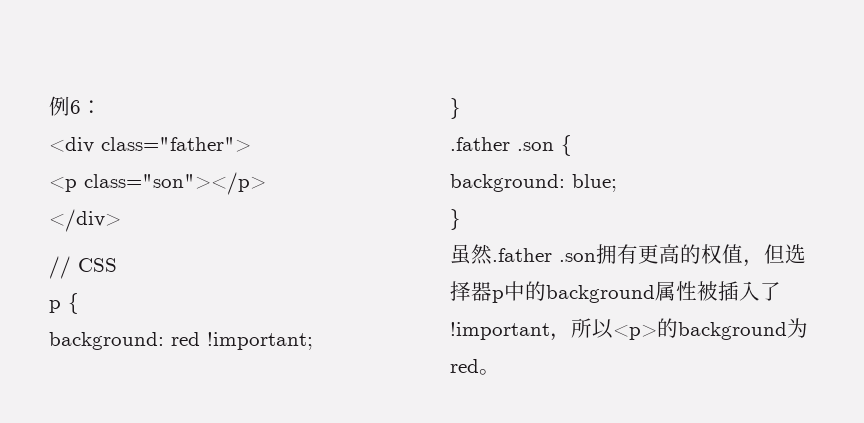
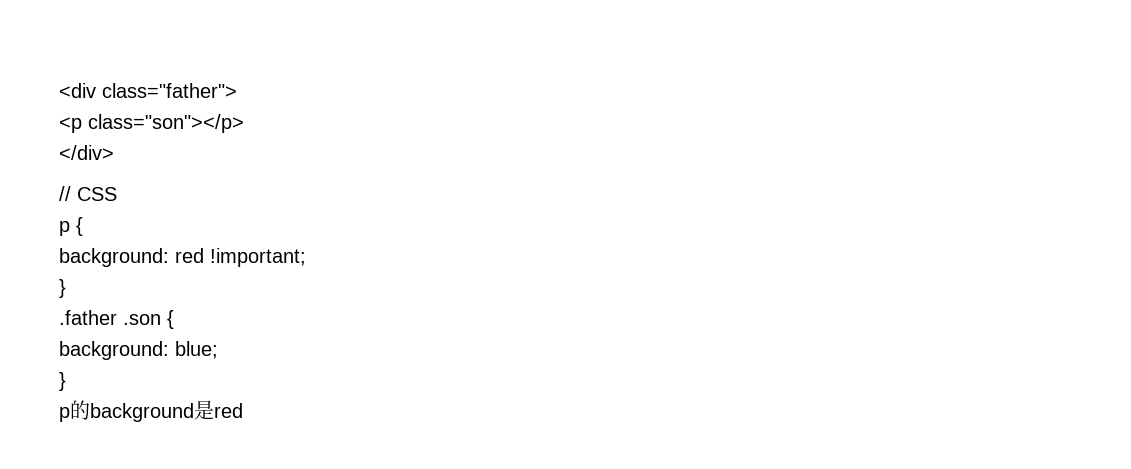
[49,96,102,116] 例6： // -> (59, 90) none
[450,244,806,267] [450,281,781,303] [450,318,808,341] [450,359,500,375] 虽然.father .son拥有更高的权值，但选择器p中的background属性被插入了!important，所以<p>的background为red。 -> [59,400,243,422] p的background是red

